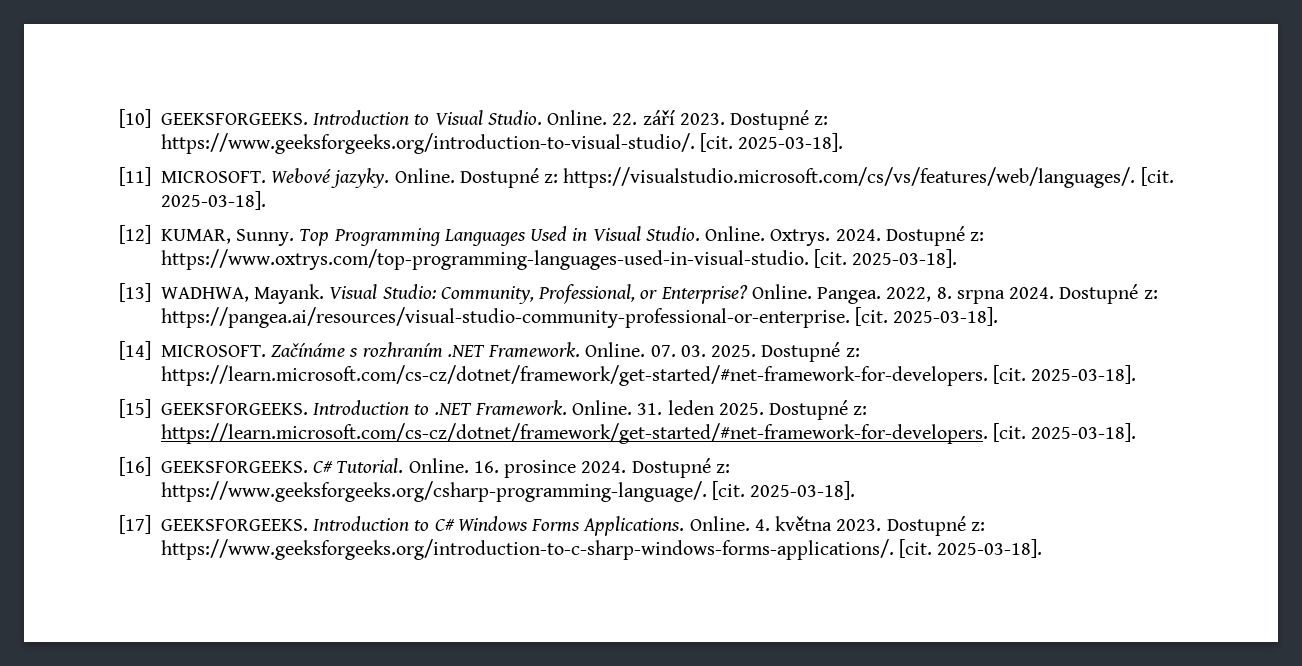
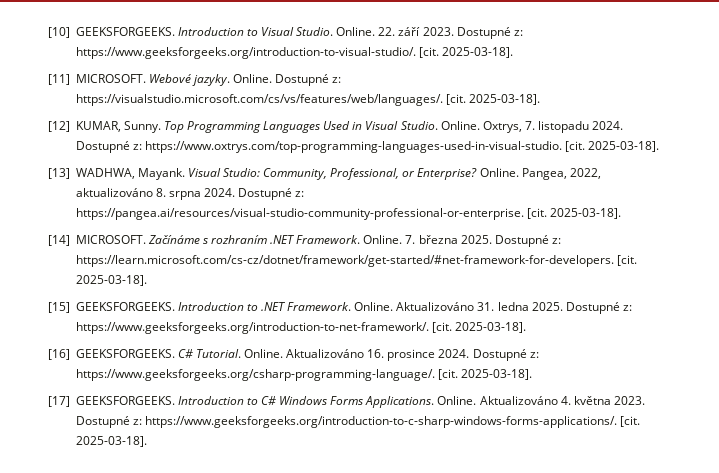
[770,229,831,246] Oxtrys. -> [482,121,590,133] Oxtrys, 7. listopadu
[817,287,932,304] Pangea. 2022, -> [521,168,601,180] [75,188,153,197] Pangea, 2022, aktualizováno
[650,345,706,357] 07. 03. -> [405,235,458,244] 7. března
[637,400,868,420] [160,423,988,444] 31. leden 2025. Dostupné z: https://learn.microsoft.com/cs-cz/dotnet/framework/get-started/#net-framework-for-developers. -> [396,302,632,314] [75,322,429,334] Aktualizováno 31. ledna 2025. Dostupné z: https://www.geeksforgeeks.org/introduction-to-net-framework/.
(469, 465) none -> [286,349,365,358] Aktualizováno
(750, 523) none -> [479,396,558,405] Aktualizováno

